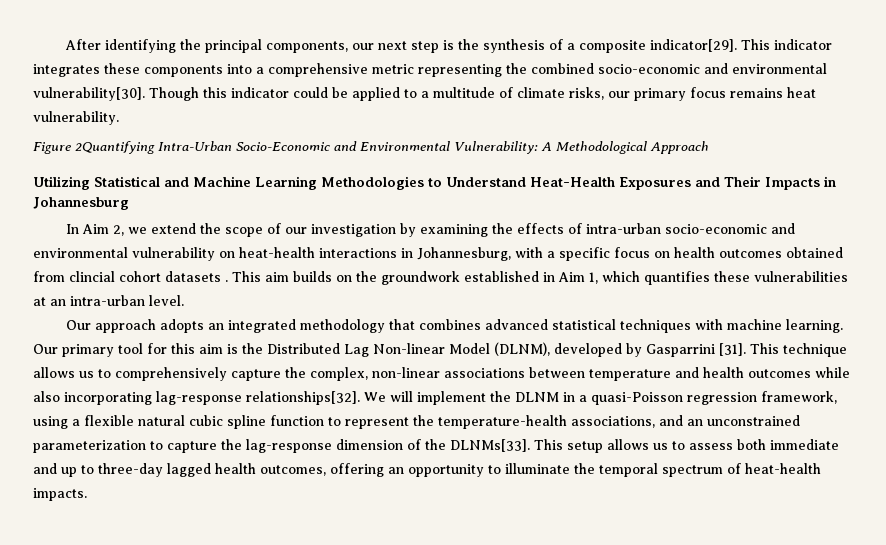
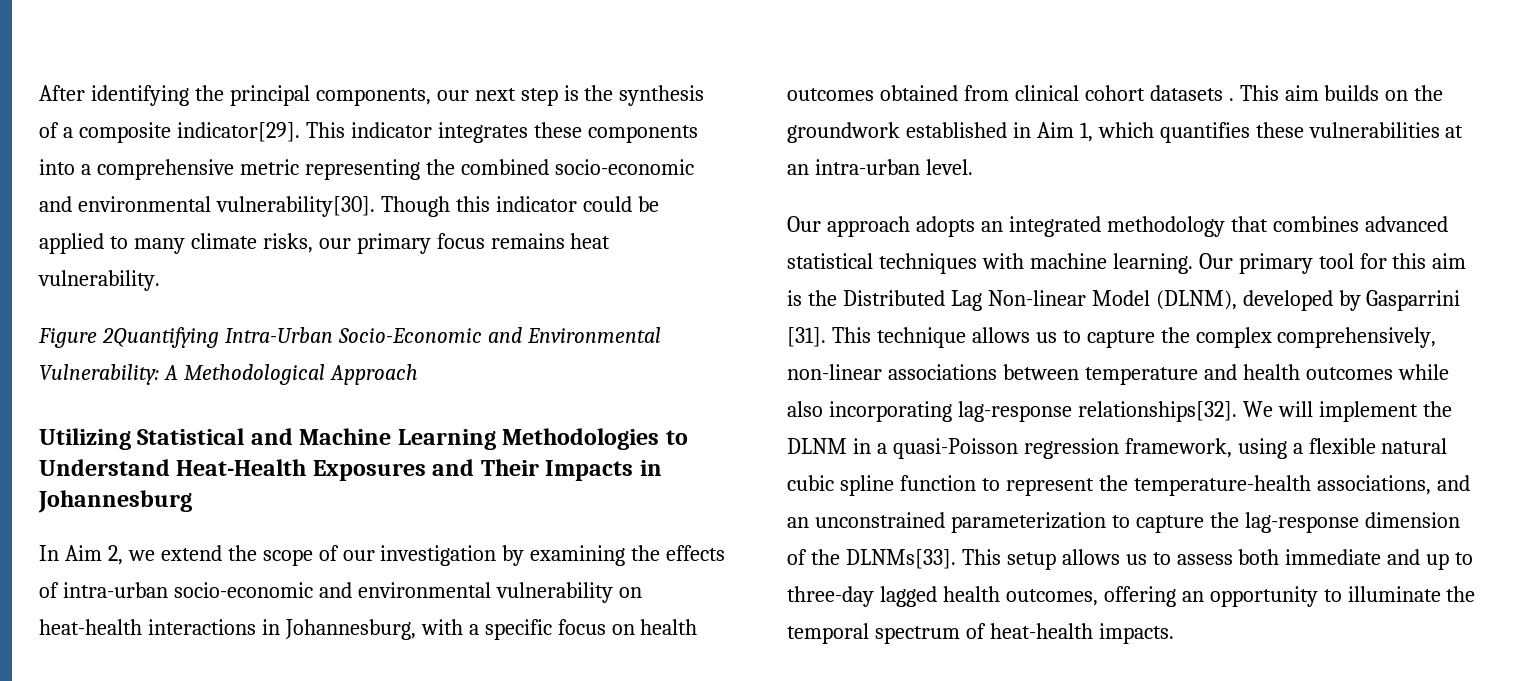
[421,87,513,98] a multitude of -> [133,238,185,254] many
[69,271,115,282] clincial -> [1014,85,1079,101] clinical
[115,367,368,381] comprehensively capture the complex, -> [1086,327,1437,348] capture the complex comprehensively,

